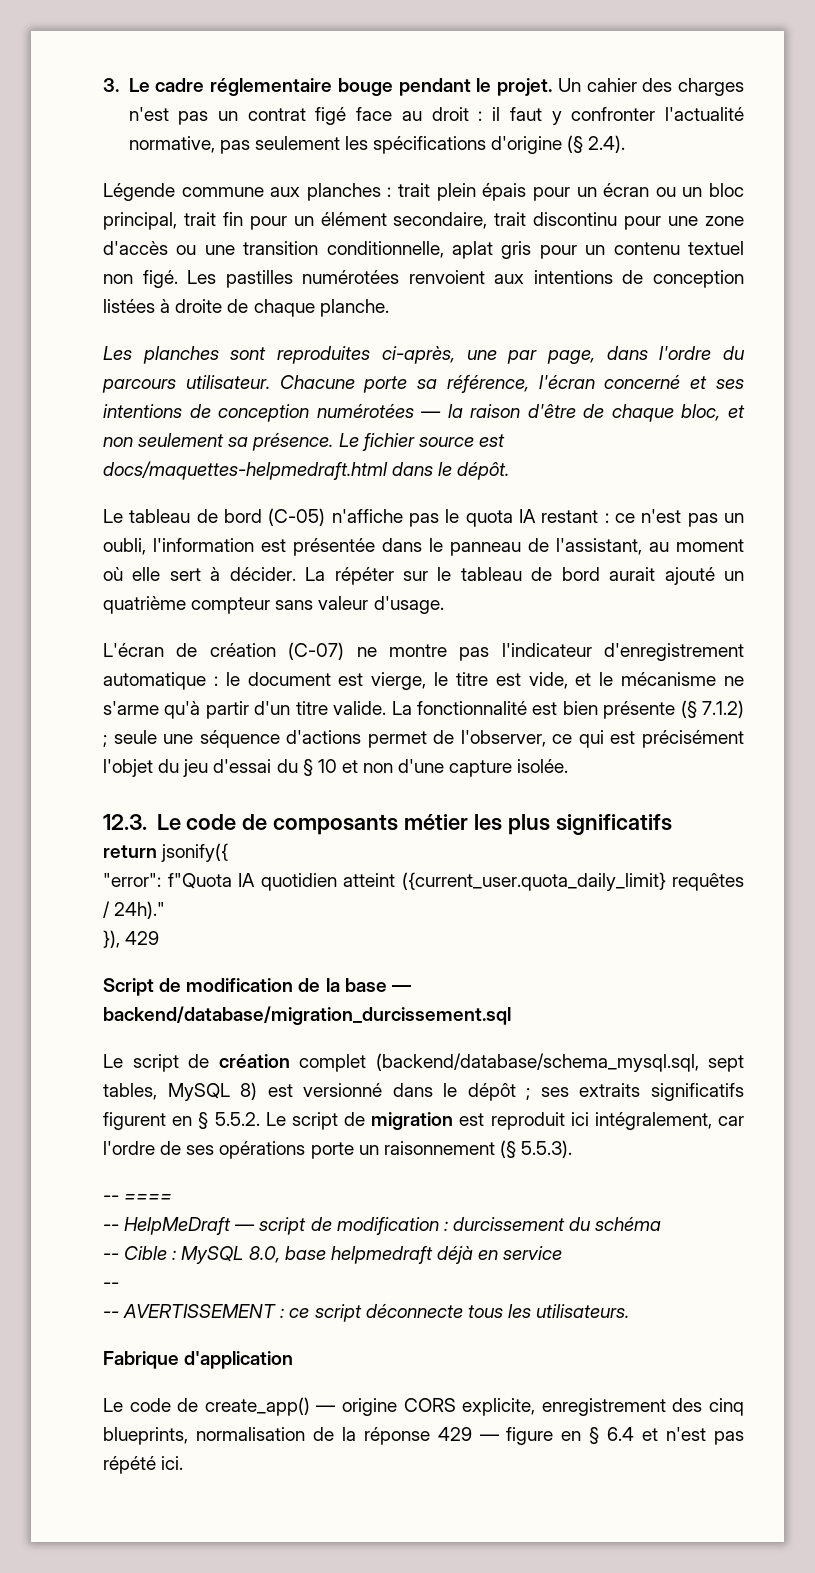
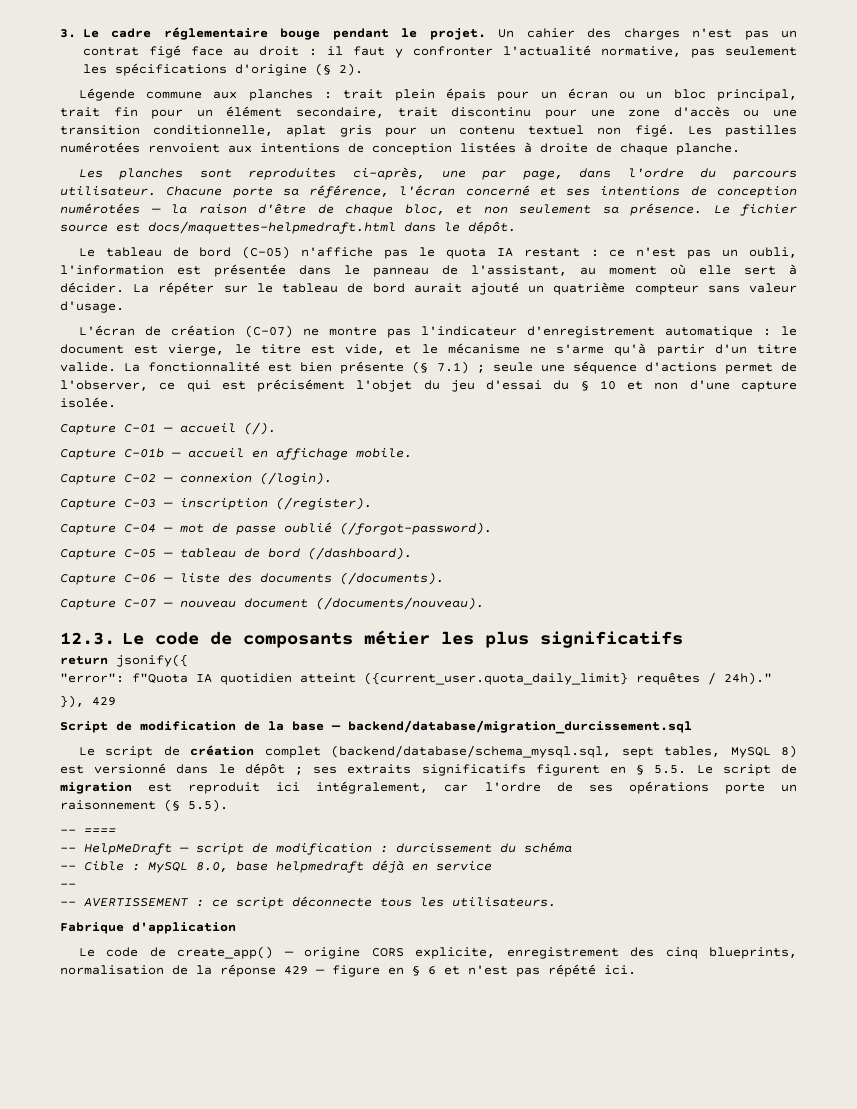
[588,135,626,153] 2.4). -> [338,63,363,76] 2).
[702,700,744,718] 7.1.2) -> [436,361,469,374] 7.1)
(569, 766) none -> [60,422,276,435] [60,448,412,460] [60,472,332,485] [60,497,372,510] [60,522,492,535] [60,547,412,560] [60,572,444,585] [60,597,484,610] // Capture C-01 — accueil (/). // Capture C-01b — accueil en affichage mobile. // Capture C-02 — connexion (/login). // Capture C-03 — inscription (/register). // Capture C-04 — mot de passe oublié (/forgot-password). // Capture C-05 — tableau de bord (/dashboard). // Capture C-06 — liste des documents (/documents). // Capture C-07 — nouveau document (/documents/nouveau).
[214,1112,260,1126] 5.5.2. -> [654,765,687,774] 5.5.
[521,1140,573,1158] 5.5.3). -> [188,799,228,812] 5.5).
[607,1427,635,1441] 6.4 -> [428,966,436,975] 6

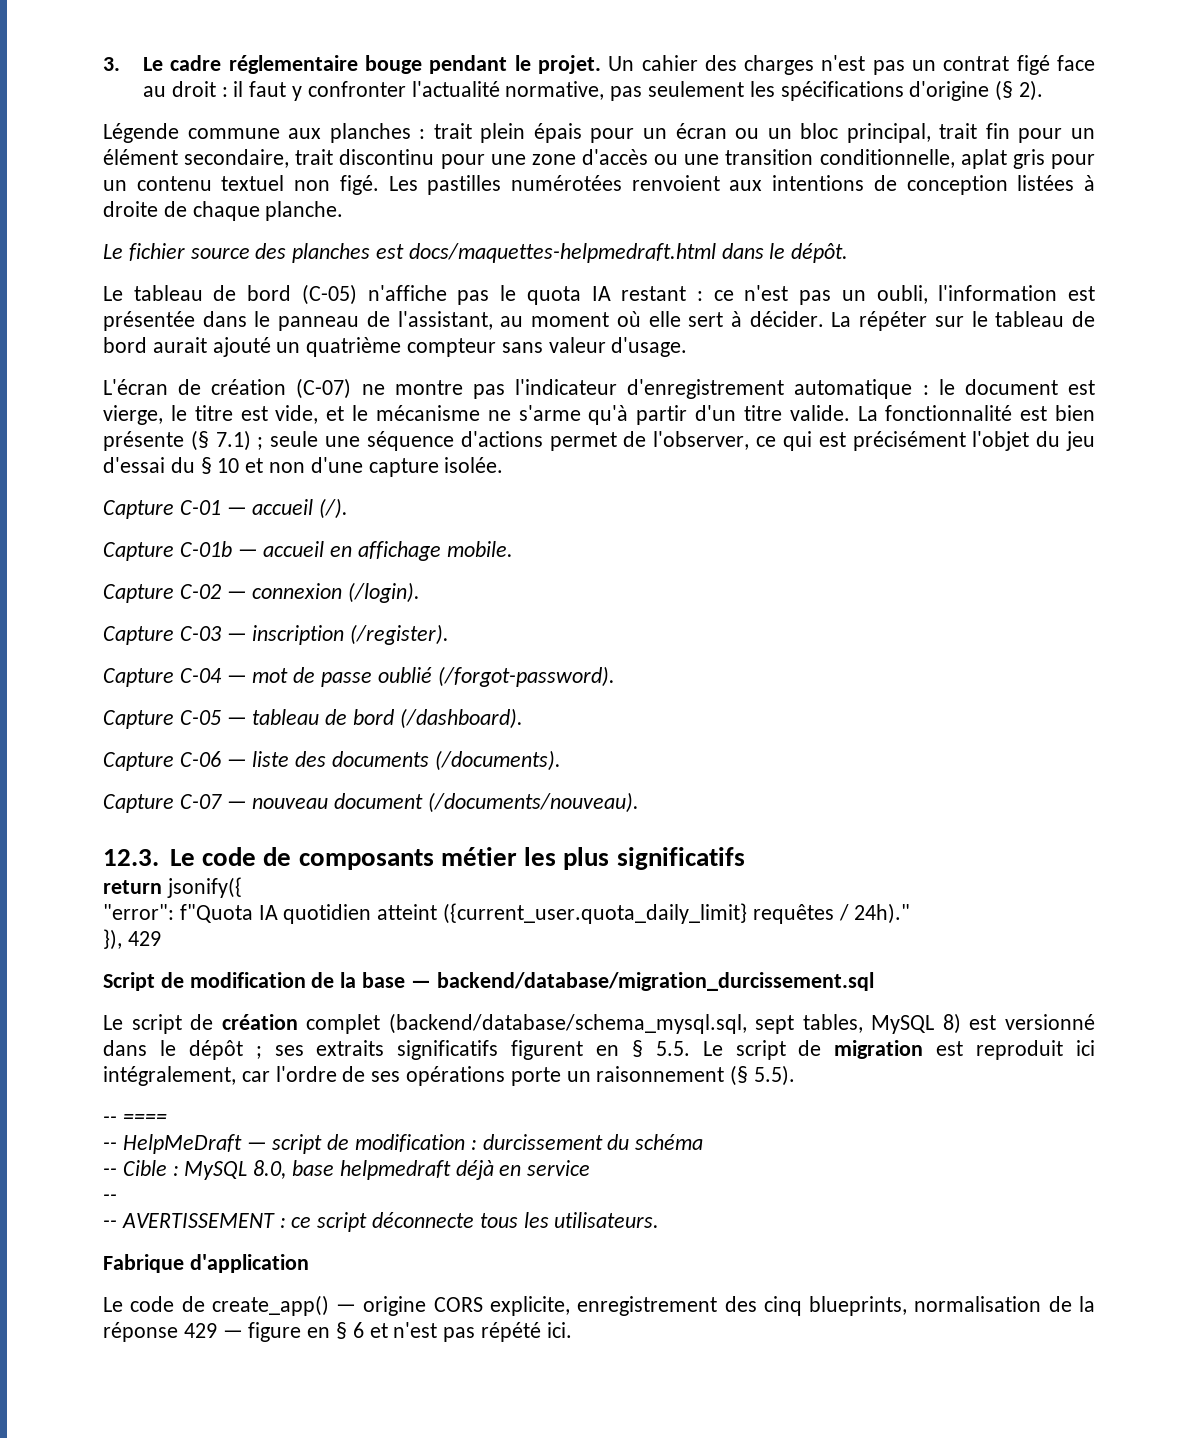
[78,167,797,180] [60,185,797,198] [60,203,702,216] Les planches sont reproduites ci-après, une par page, dans l'ordre du parcours utilisateur. Chacune porte sa référence, l'écran concerné et ses intentions de conception numérotées — la raison d'être de chaque bloc, et non seulement sa présence. -> (344, 211) none
(108, 228) none -> [255,243,371,263] des planches

